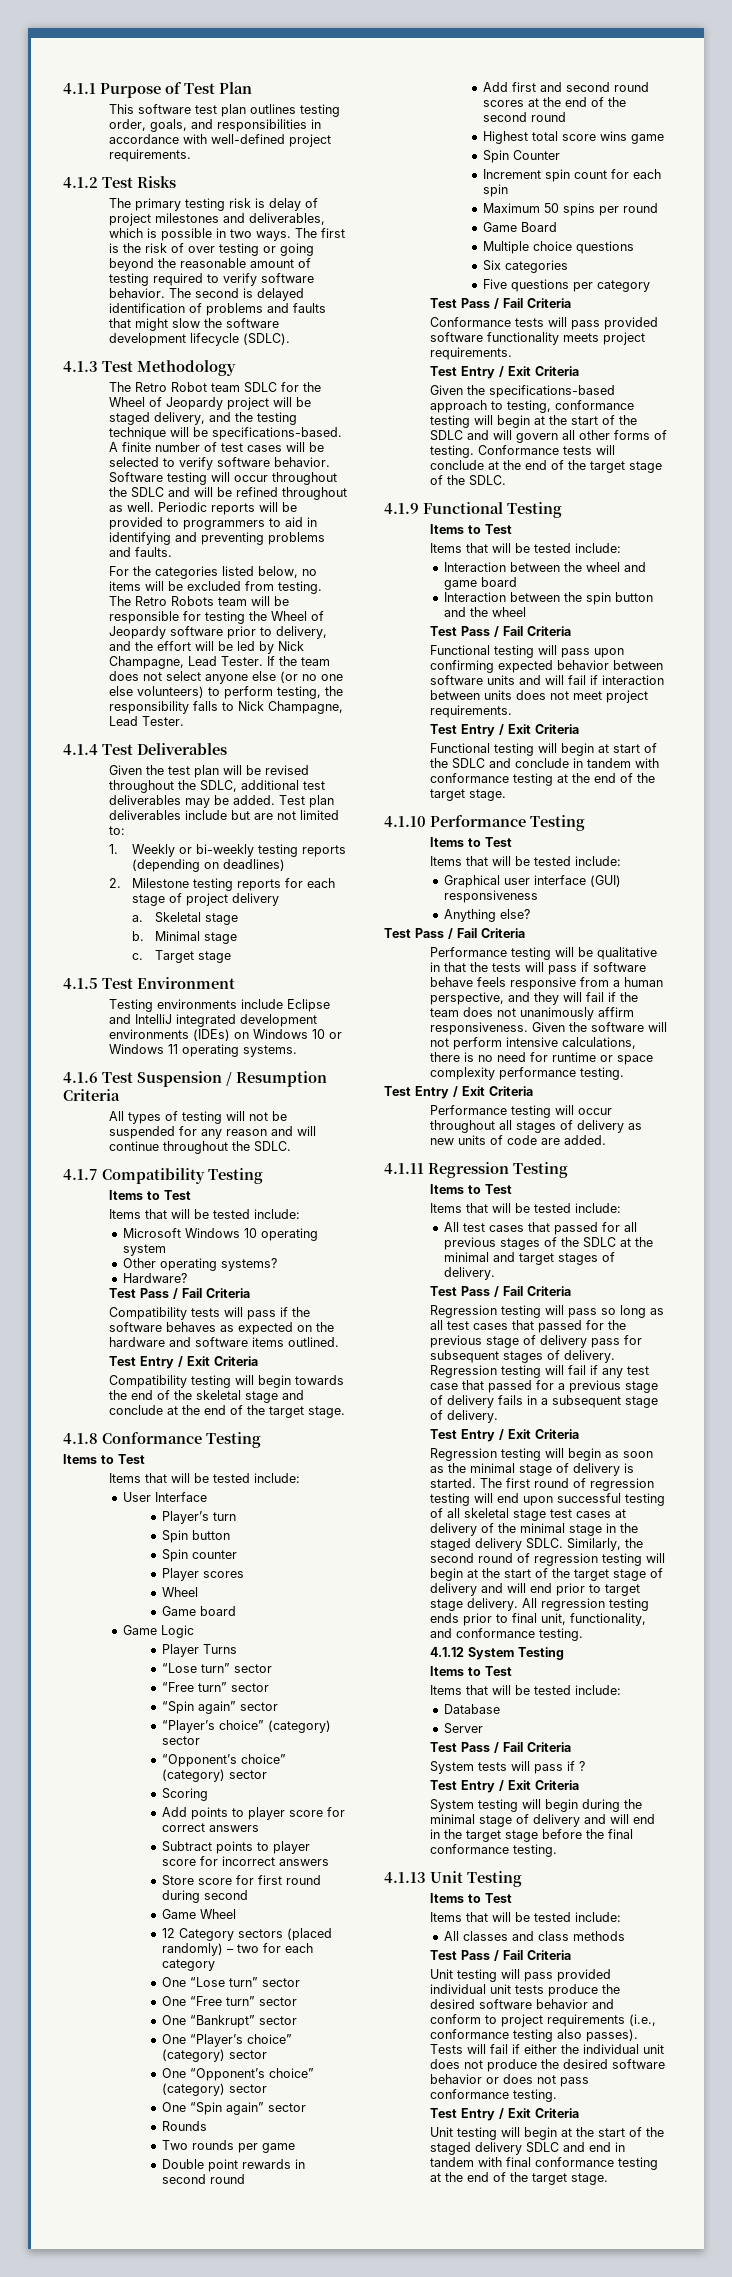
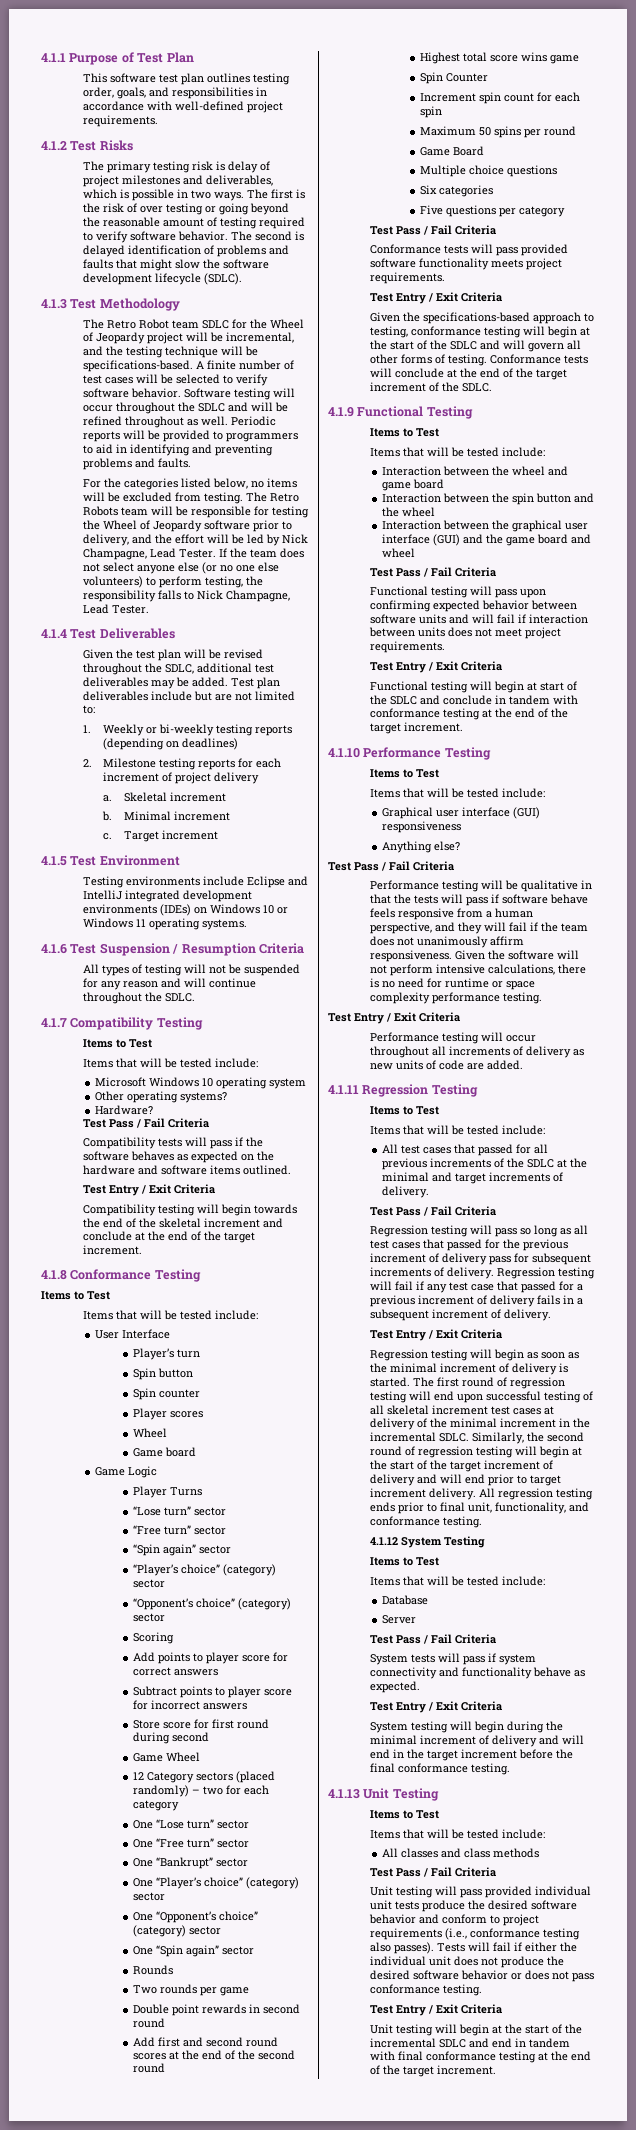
[109,412,206,425] staged delivery, -> [225,332,294,343] incremental,
[132,894,166,906] stage -> [103,772,160,782] increment
[205,913,239,925] stage -> [170,792,227,802] increment
[204,932,238,944] stage -> [174,811,231,821] increment
[198,951,232,963] stage -> [162,830,219,840] increment
[245,1391,279,1403] stage -> [203,1218,260,1228] increment
[308,1406,346,1418] stage. -> [82,1245,142,1255] increment.
[629,461,663,473] stage -> [369,382,426,392] increment
(526, 612) none -> [381,520,588,532] [381,534,591,546] [381,548,415,558] // Interaction between the graphical user interface (GUI) and the game board and wheel
[469,789,507,801] stage. -> [403,722,463,732] increment.
[516,1121,557,1133] stages -> [448,1046,510,1056] increments
[499,1238,540,1250] stages -> [429,1158,491,1168] increments
[557,1253,598,1265] stages -> [488,1172,550,1182] increments
[486,1336,520,1348] stage -> [369,1253,426,1263] increment
[503,1351,544,1363] stages -> [369,1267,431,1277] increments
[625,1381,659,1393] stage -> [417,1295,474,1305] increment
[625,1396,659,1408] stage -> [431,1309,488,1319] increment
[519,1464,553,1476] stage -> [439,1363,496,1373] increment
[513,1509,547,1521] stage -> [431,1405,488,1415] increment
[569,1523,639,1536] [430,1538,523,1551] stage in the staged delivery -> [499,1418,590,1428] [369,1432,436,1442] increment in the incremental
[613,1569,647,1581] stage -> [483,1460,540,1470] increment
[430,1599,464,1611] stage -> [369,1488,426,1498] increment
[579,1761,586,1771] ? -> [498,1654,536,1665] [369,1667,585,1679] [369,1681,420,1693] system connectivity and functionality behave as expected.
[479,1815,513,1827] stage -> [419,1735,476,1745] increment
[505,1830,539,1842] stage -> [460,1749,517,1759] increment
[430,2142,523,2155] staged delivery -> [369,2038,436,2048] incremental
[571,2173,609,2185] stage. -> [436,2065,496,2075] increment.

